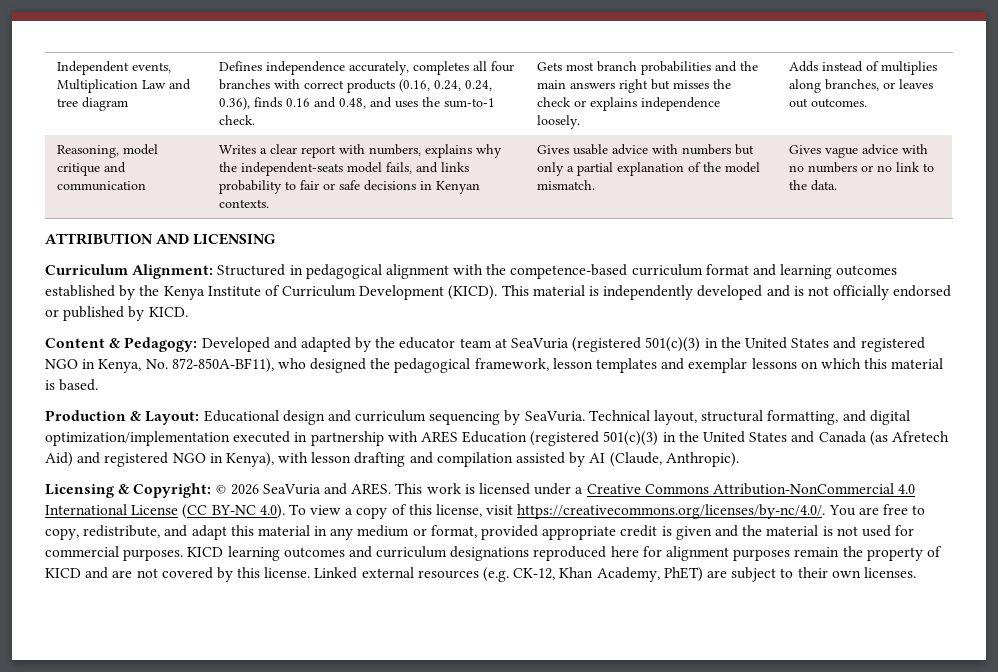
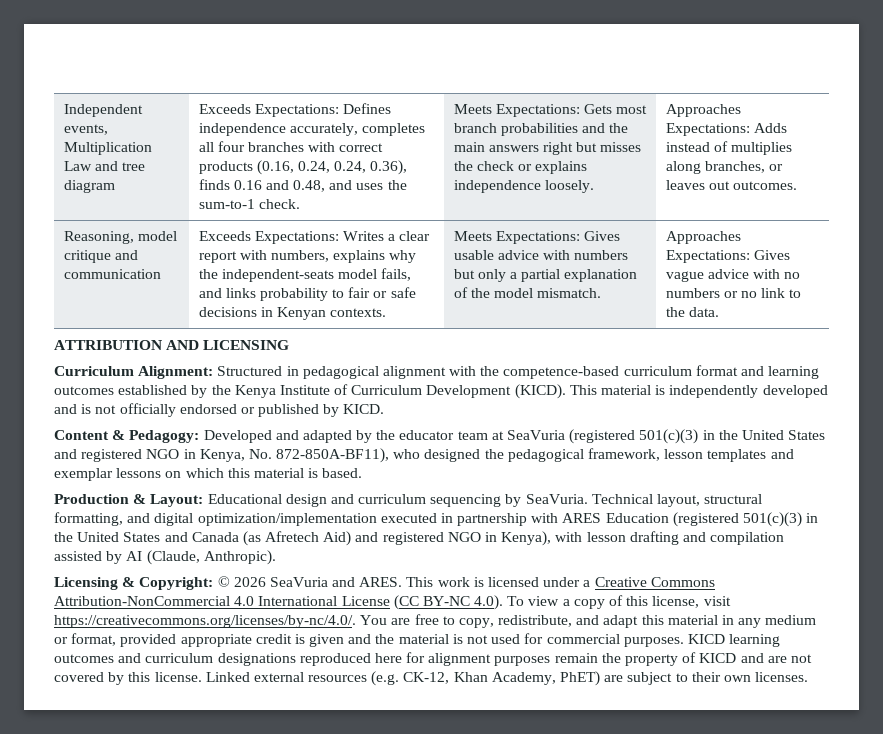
(128, 104) none -> [198,104,339,117] Exceeds Expectations:
(255, 120) none -> [453,104,580,117] Meets Expectations:
(580, 122) none -> [665,104,741,117] [665,123,750,136] Approaches Expectations:
(146, 186) none -> [198,231,339,244] Exceeds Expectations:
(269, 203) none -> [453,231,580,244] Meets Expectations:
(595, 185) none -> [665,231,741,244] [665,250,750,263] Approaches Expectations:

